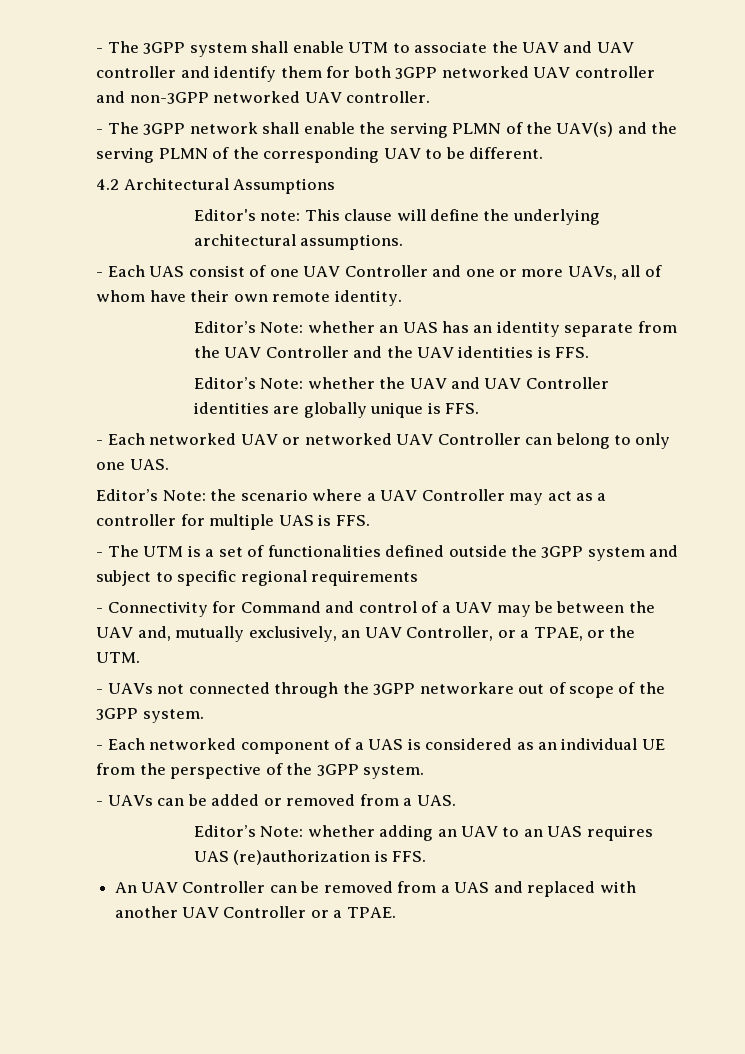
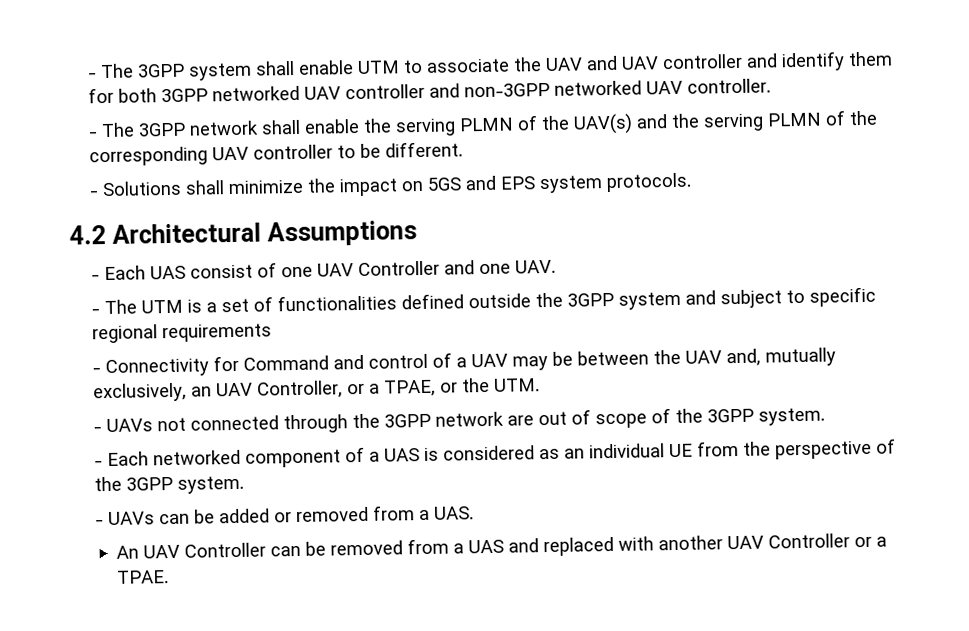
(421, 153) none -> [253,144,334,160] controller
[96,178,336,194] [193,209,600,225] [193,234,404,250] 4.2 Architectural Assumptions // Editor's note: This clause will define the underlying architectural assumptions. -> [89,172,693,197] [69,220,417,247] - Solutions shall minimize the impact on 5GS and EPS system protocols. // 4.2 Architectural Assumptions
[498,265,662,280] [96,290,402,306] [193,321,677,337] [193,346,590,358] [193,377,609,389] [193,402,479,418] [96,433,671,449] [96,459,169,470] [96,489,607,505] [96,514,370,530] or more UAVs, all of whom have their own remote identity. // Editor’s Note: whether an UAS has an identity separate from the UAV Controller and the UAV identities is FFS. // Editor’s Note: whether the UAV and UAV Controller identities are globally unique is FFS. // - Each networked UAV or networked UAV Controller can belong to only one UAS. // Editor’s Note: the scenario where a UAV Controller may act as a controller for multiple UAS is FFS. -> [515,259,557,274] UAV.
[419,682,514,694] networkare -> [435,411,535,427] network are
[193,825,653,841] [193,850,427,865] // Editor’s Note: whether adding an UAV to an UAS requires UAS (re)authorization is FFS. -> (475, 513) none

